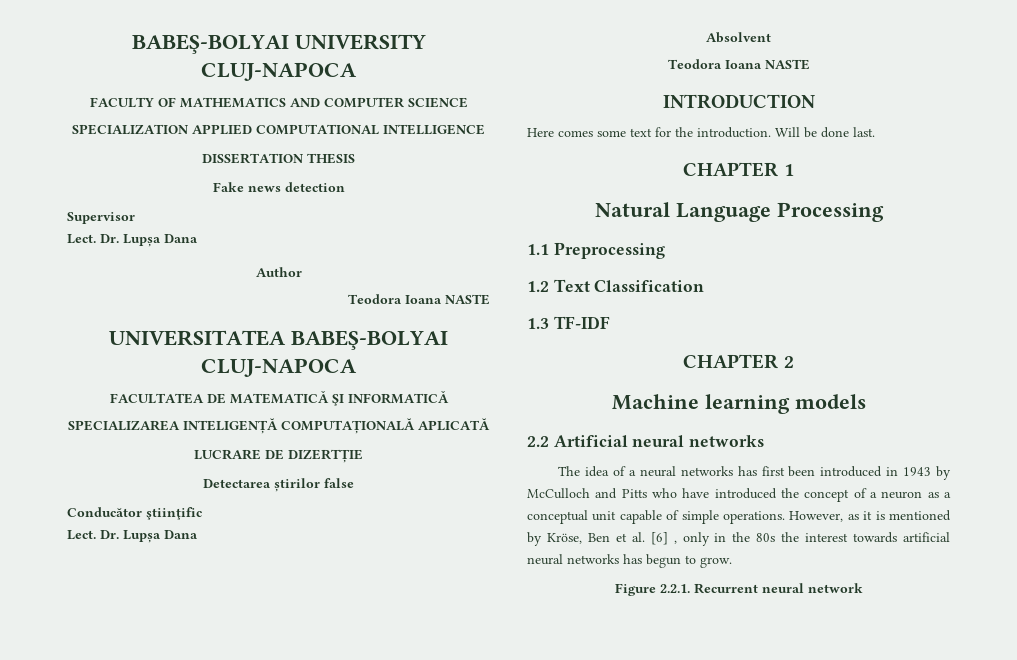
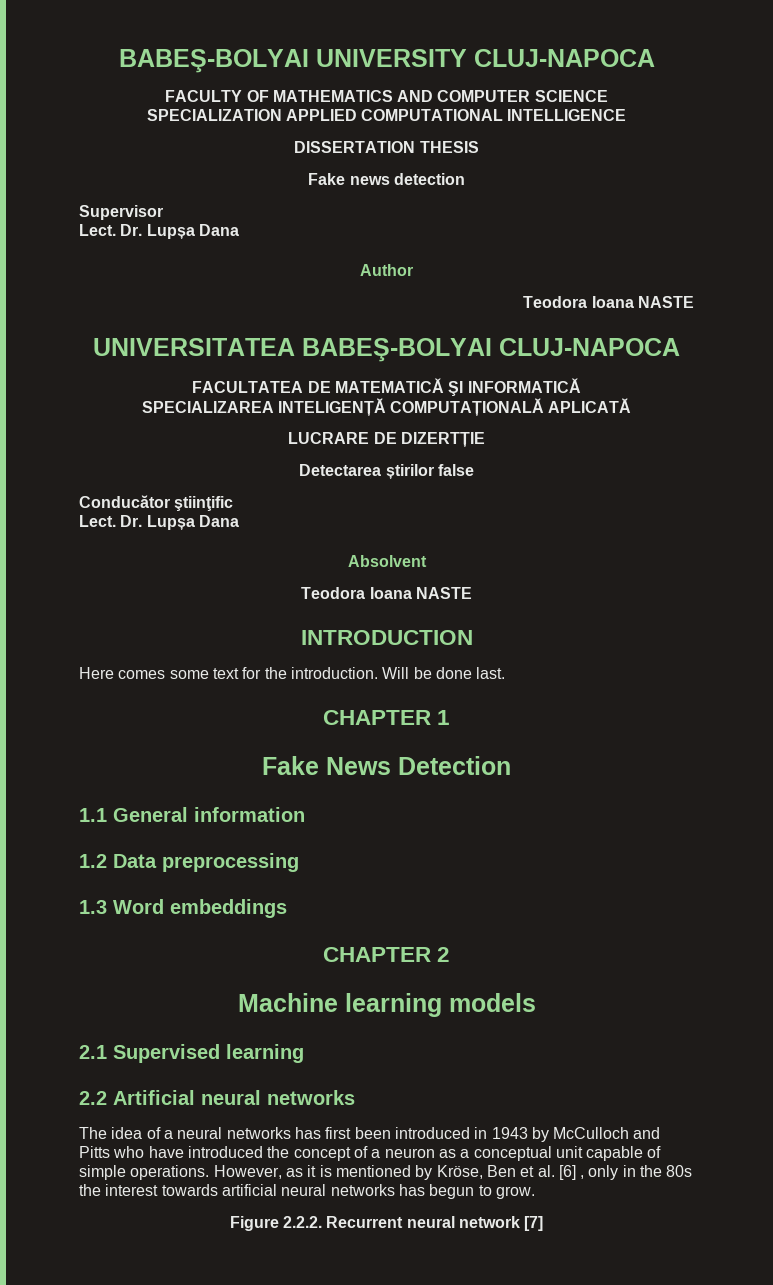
[594,202,884,222] Natural Language Processing -> [262,756,511,775] Fake News Detection
[553,242,665,259] Preprocessing -> [113,807,305,822] General information
[553,279,705,292] Text Classification -> [113,853,299,872] Data preprocessing
[553,316,610,329] TF-IDF -> [113,899,287,918] Word embeddings
(866, 401) none -> [79,1044,304,1063] // 2.1 Supervised learning
[659,584,690,593] 2.2.1. -> [283,1216,323,1228] 2.2.2.
(863, 588) none -> [524,1216,544,1231] [7]

